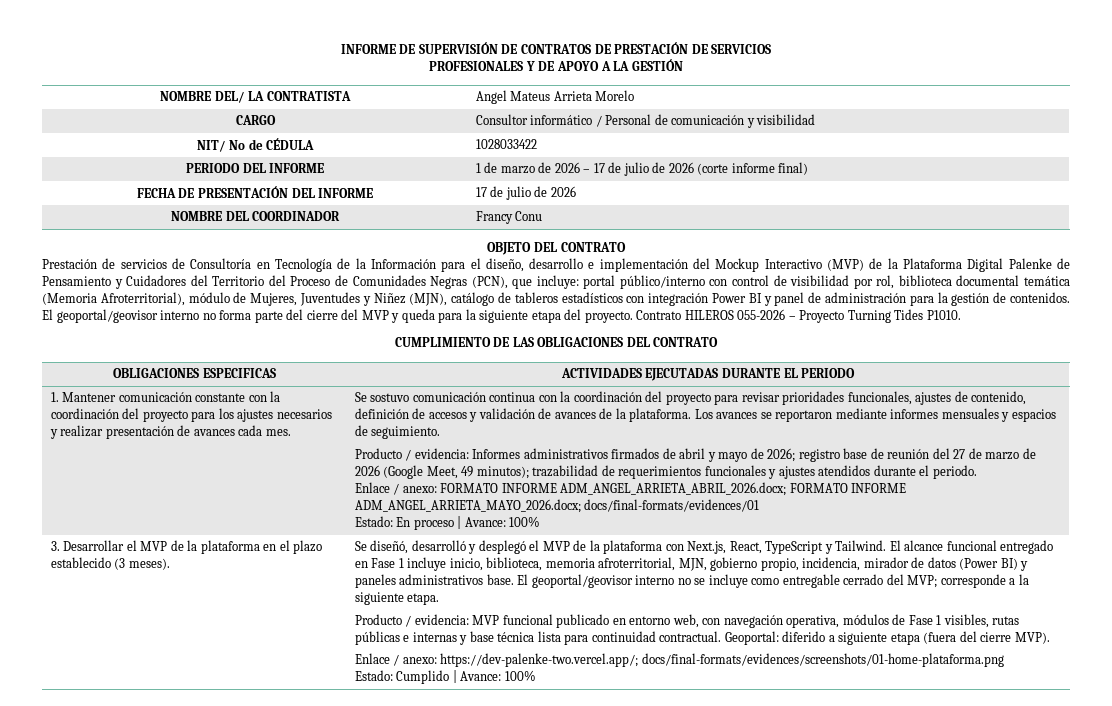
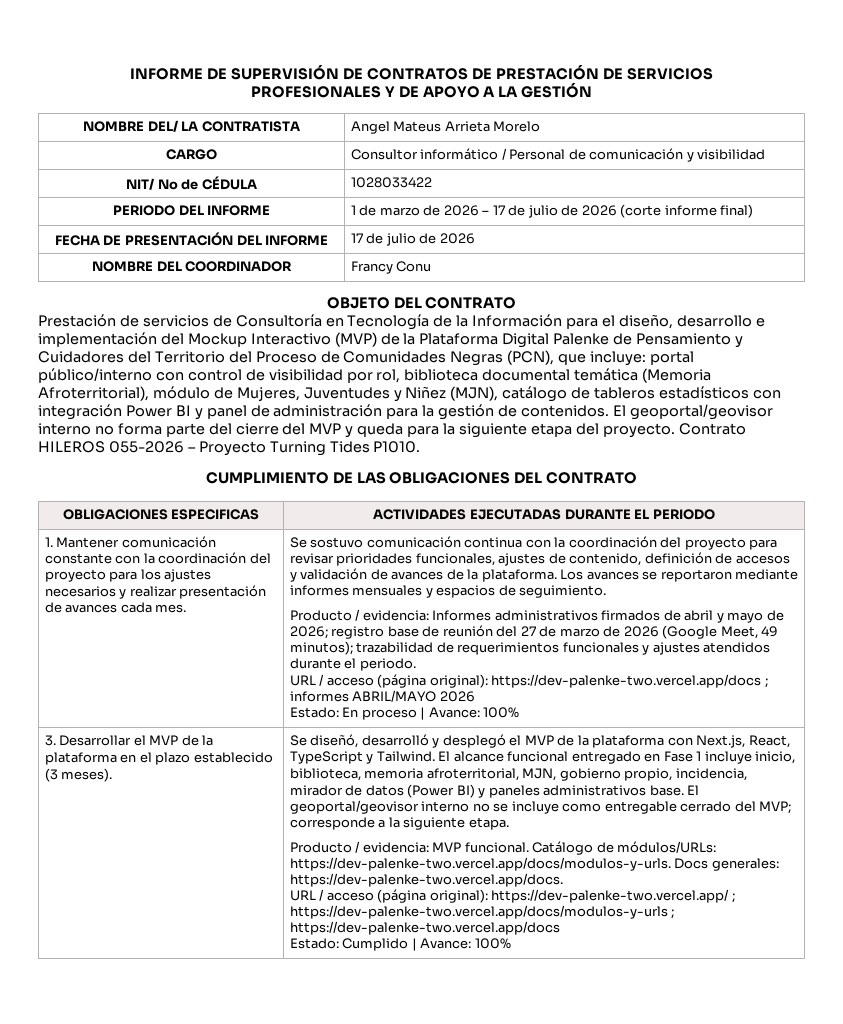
[354,482,907,496] [354,499,760,513] Enlace / anexo: FORMATO INFORME ADM_ANGEL_ARRIETA_ABRIL_2026.docx; FORMATO INFORME ADM_ANGEL_ARRIETA_MAYO_2026.docx; docs/final-formats/evidences/01 -> [289,674,768,688] [289,690,475,702] URL / acceso (página original): https://dev-palenke-two.vercel.app/docs ; informes ABRIL/MAYO 2026
[502,614,1020,628] [354,631,1050,645] [354,653,1004,667] funcional publicado en entorno web, con navegación operativa, módulos de Fase 1 visibles, rutas públicas e internas y base técnica lista para continuidad contractual. Geoportal: diferido a siguiente etapa (fuera del cierre MVP). // Enlace / anexo: https://dev-palenke-two.vercel.app/; docs/final-formats/evidences/screenshots/01-home-plataforma.png -> [464,841,717,855] [289,857,779,871] [289,873,563,887] [289,889,735,903] [289,905,675,919] [289,921,560,935] funcional. Catálogo de módulos/URLs: https://dev-palenke-two.vercel.app/docs/modulos-y-urls. Docs generales: https://dev-palenke-two.vercel.app/docs. // URL / acceso (página original): https://dev-palenke-two.vercel.app/ ; https://dev-palenke-two.vercel.app/docs/modulos-y-urls ; https://dev-palenke-two.vercel.app/docs

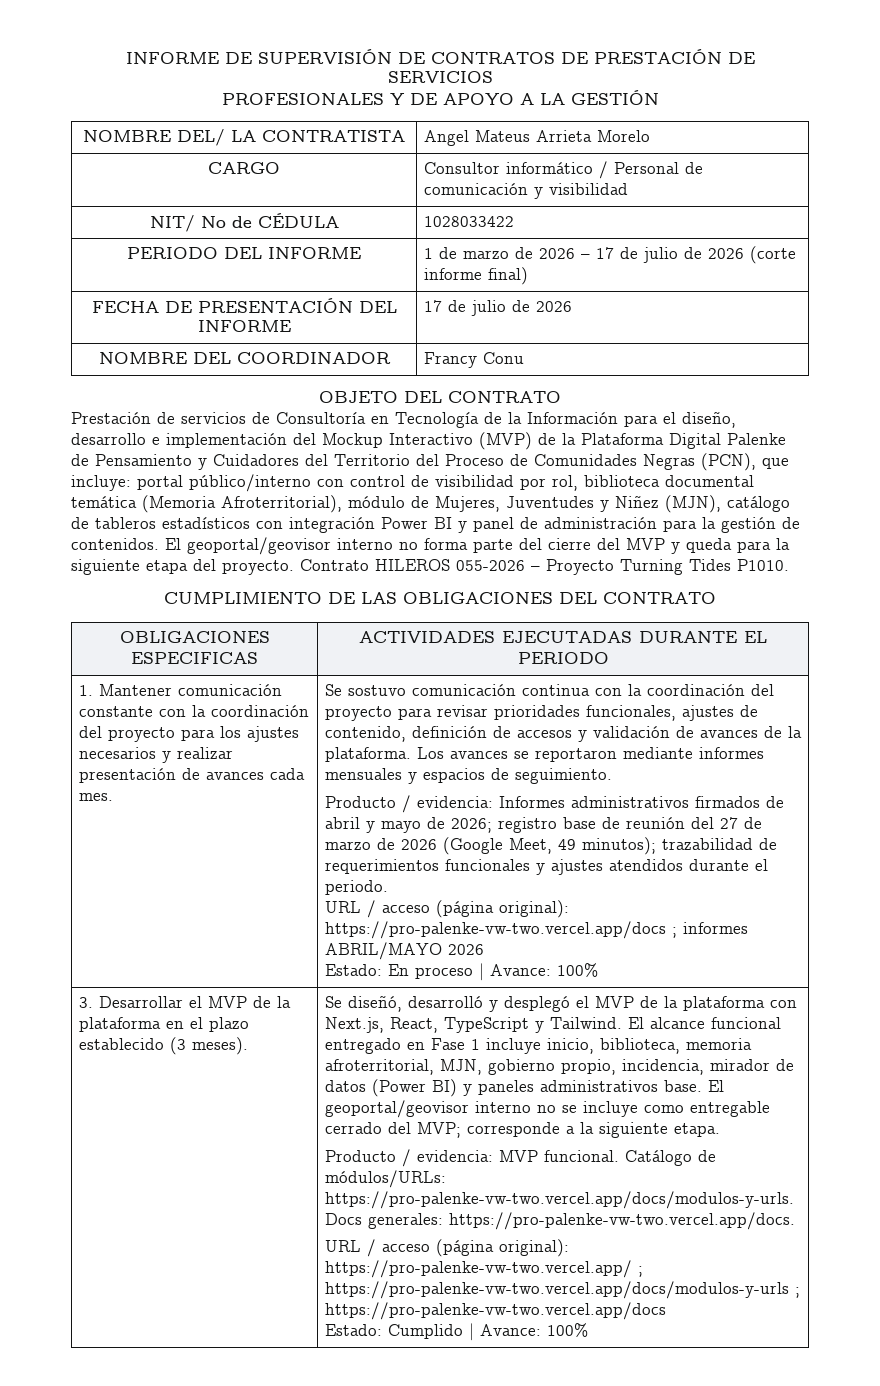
[491,674,762,688] https://dev-palenke-two.vercel.app/docs -> [324,921,666,939] https://pro-palenke-vw-two.vercel.app/docs
[289,857,671,871] https://dev-palenke-two.vercel.app/docs/modulos-y-urls. -> [324,1191,794,1209] https://pro-palenke-vw-two.vercel.app/docs/modulos-y-urls.
[289,873,563,887] [289,889,735,903] [289,905,675,919] [289,921,560,935] https://dev-palenke-two.vercel.app/docs. // URL / acceso (página original): https://dev-palenke-two.vercel.app/ ; https://dev-palenke-two.vercel.app/docs/modulos-y-urls ; https://dev-palenke-two.vercel.app/docs -> [448,1212,795,1230] [324,1239,569,1257] [324,1260,643,1278] [324,1281,800,1299] [324,1302,666,1320] https://pro-palenke-vw-two.vercel.app/docs. // URL / acceso (página original): https://pro-palenke-vw-two.vercel.app/ ; https://pro-palenke-vw-two.vercel.app/docs/modulos-y-urls ; https://pro-palenke-vw-two.vercel.app/docs

